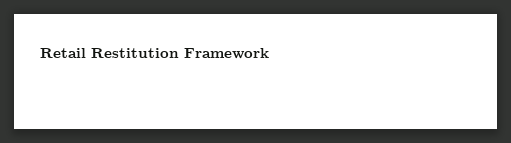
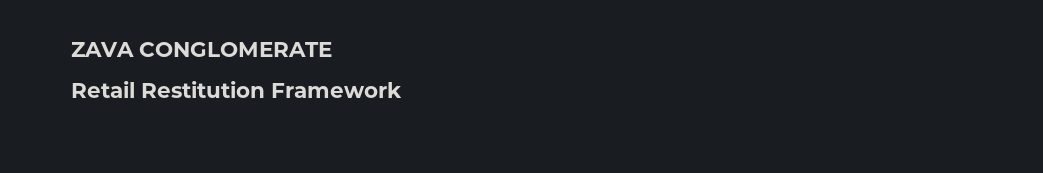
(40, 53) none -> [71,42,332,57] ZAVA CONGLOMERATE //

